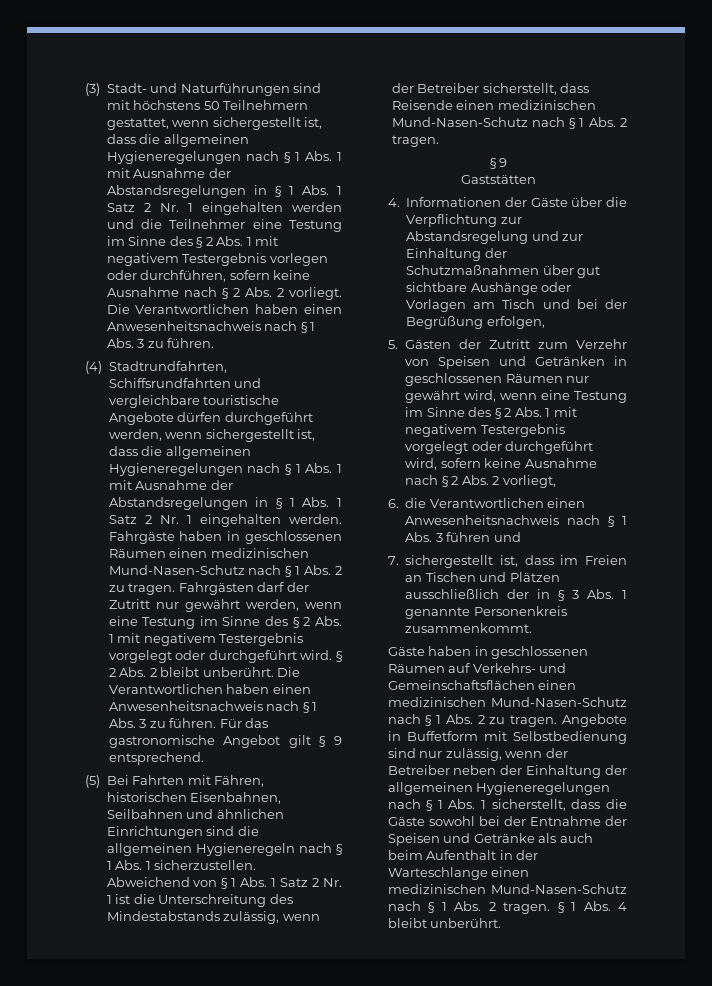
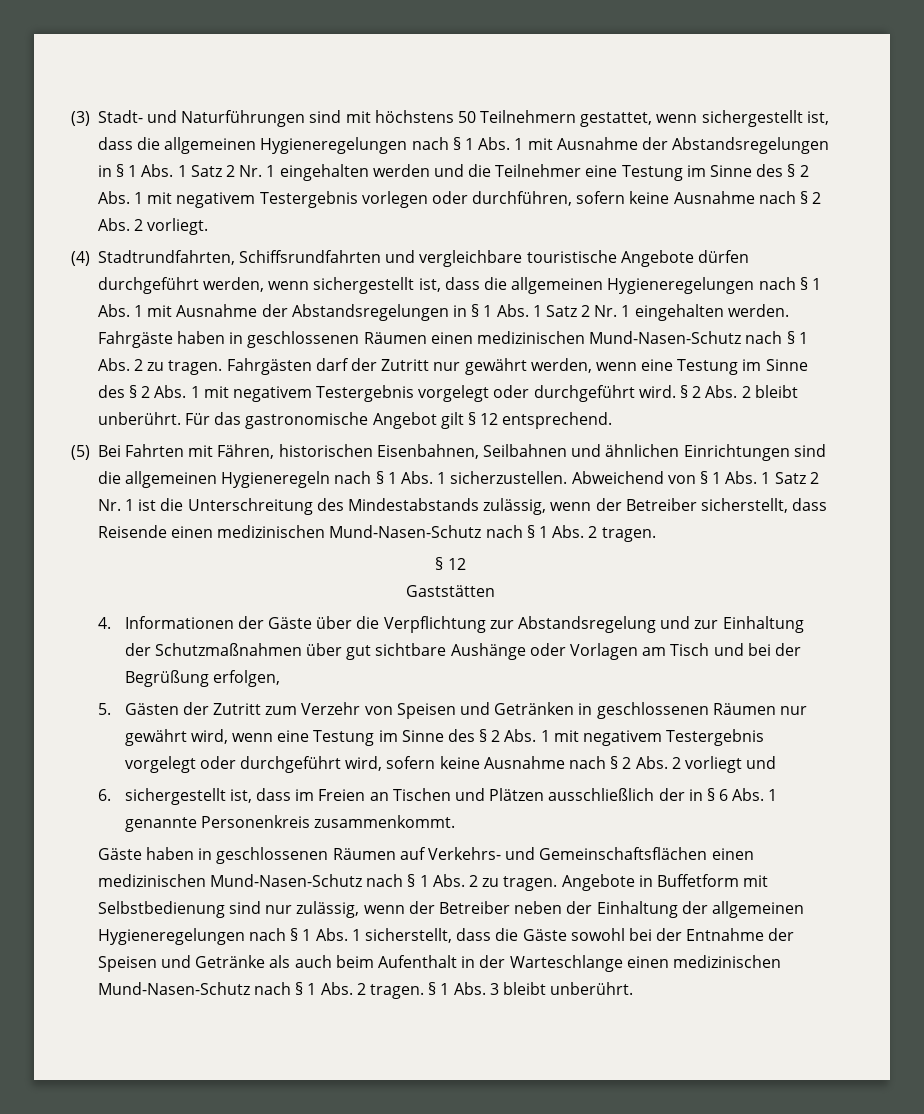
[106,304,342,314] [106,321,316,333] [106,338,215,348] Die Verantwortlichen haben einen Anwesenheitsnachweis nach § 1 Abs. 3 zu führen. -> (209, 226) none
[277,667,301,677] [108,684,311,694] [108,701,318,713] [108,718,217,728] Die Verantwortlichen haben einen Anwesenheitsnachweis nach § 1 Abs. 3 zu führen. -> (181, 418) none
[334,736,342,745] 9 -> [480,413,499,425] 12
[499,158,508,167] 9 -> [447,558,466,570] 12
[502,475,556,488] [387,498,586,508] [405,515,627,527] [405,532,491,542] vorliegt, // 6. die Verantwortlichen einen Anwesenheitsnachweis nach § 1 Abs. 3 führen -> [684,756,742,773] vorliegt
[387,556,399,565] 7. -> [97,789,111,801] 6.
[572,590,580,599] 3 -> [719,789,729,801] 6
[618,902,627,911] 4 -> [489,983,499,995] 3

